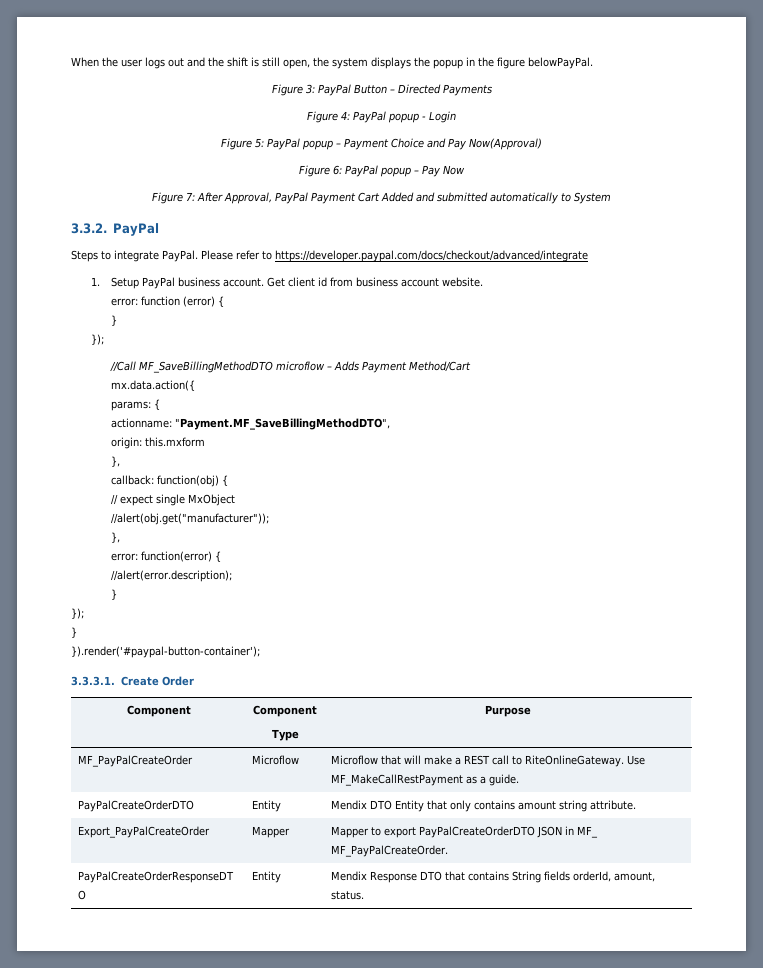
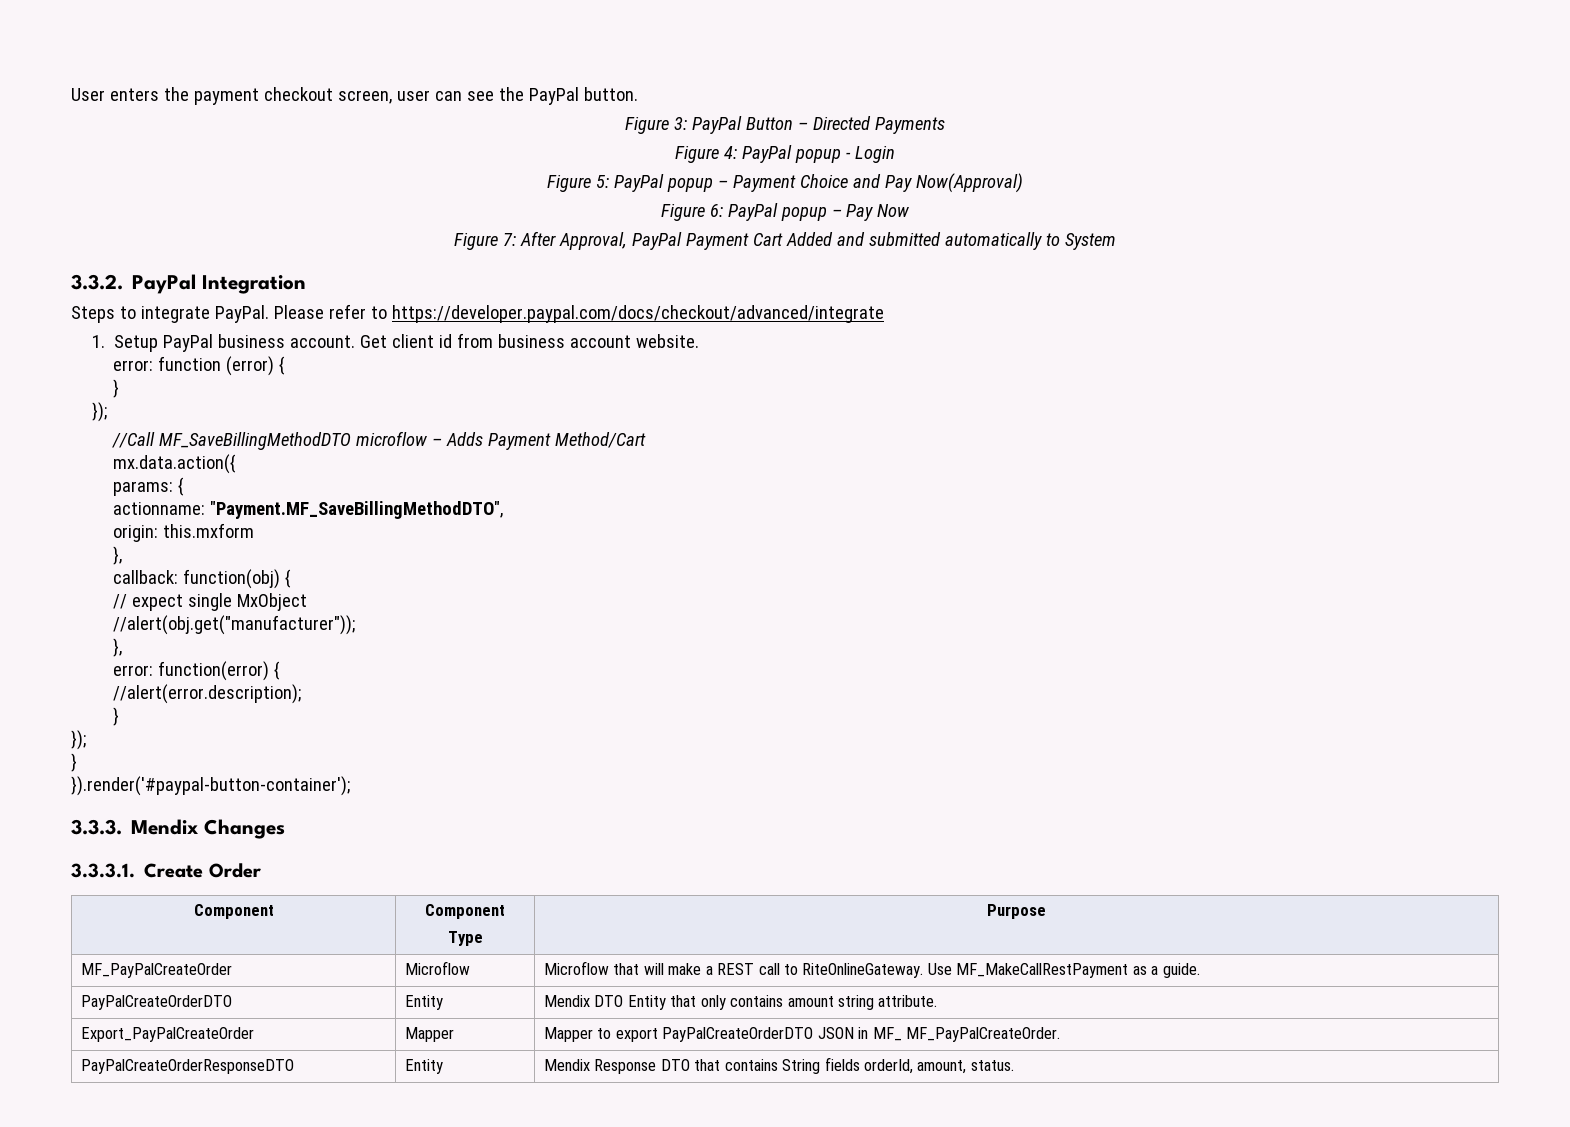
[71,57,593,69] When the user logs out and the shift is still open, the system displays the popup in the figure belowPayPal. -> [71,87,638,105] User enters the payment checkout screen, user can see the PayPal button.
(159, 229) none -> [202,275,307,294] Integration
(260, 652) none -> [71,819,286,839] // 3.3.3. Mendix Changes

